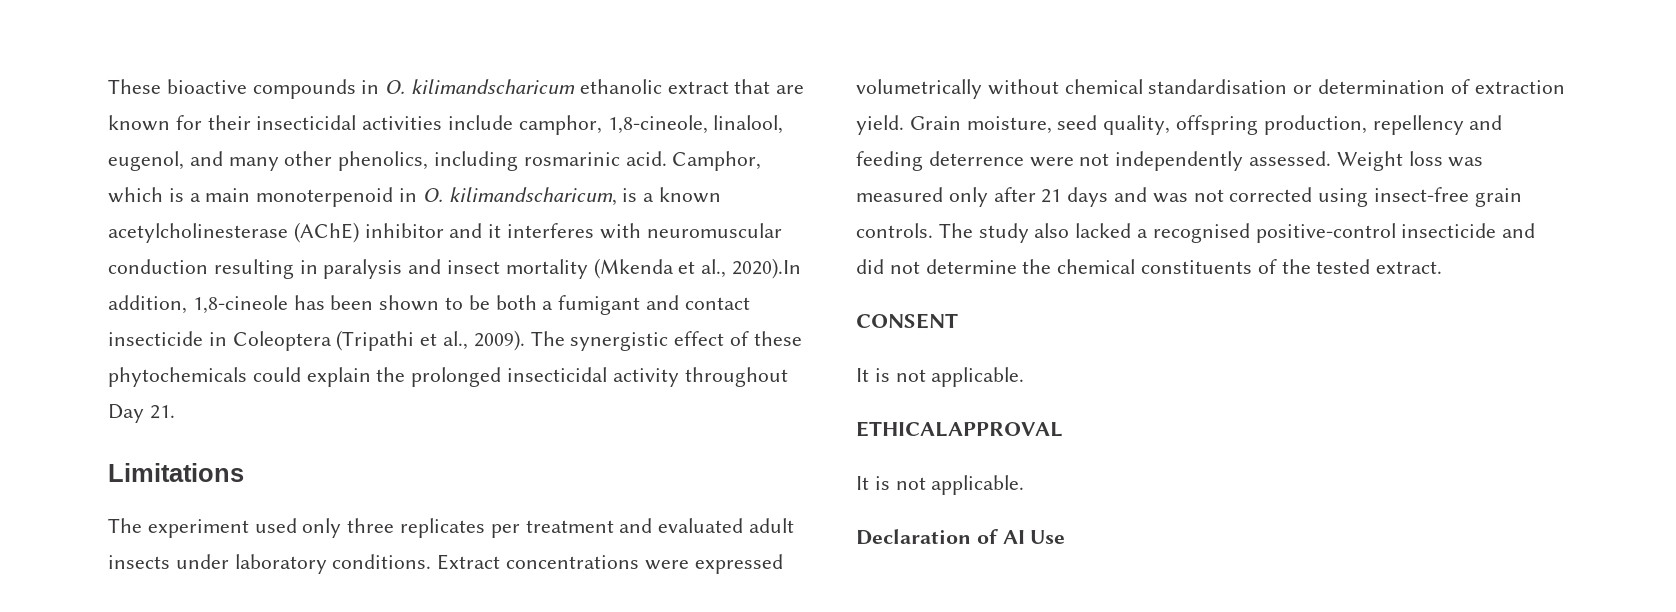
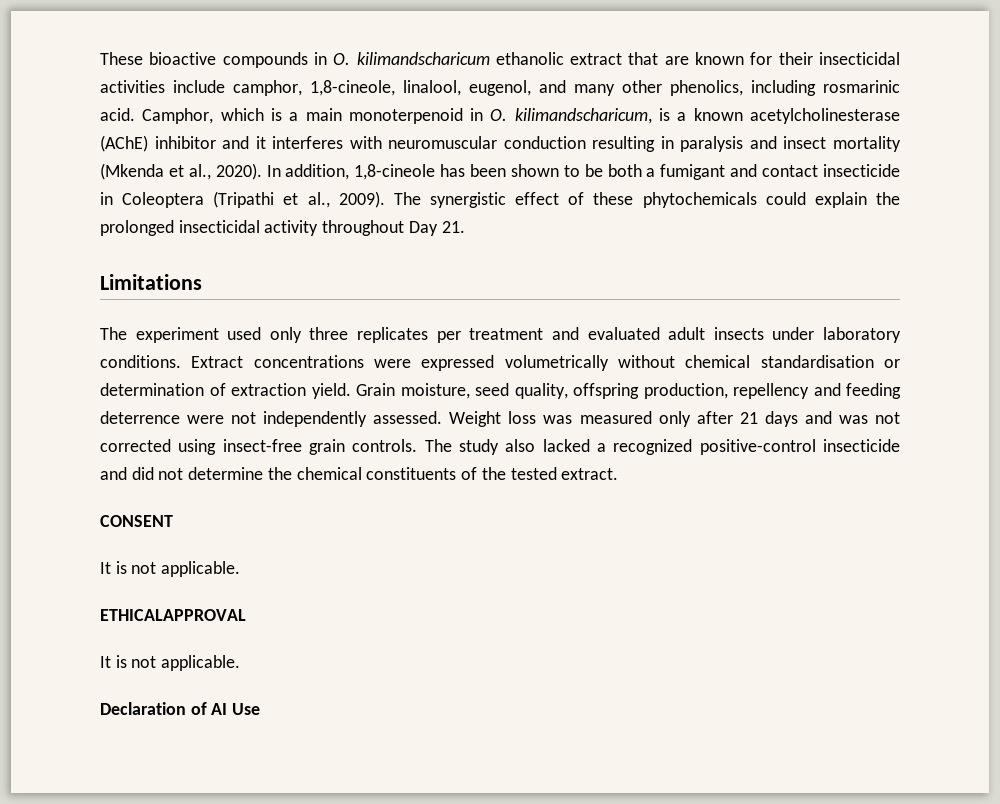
[732,258,802,279] 2020).In -> [215,163,281,180] 2020). In
[1152,223,1250,243] recognised -> [613,439,693,455] recognized

